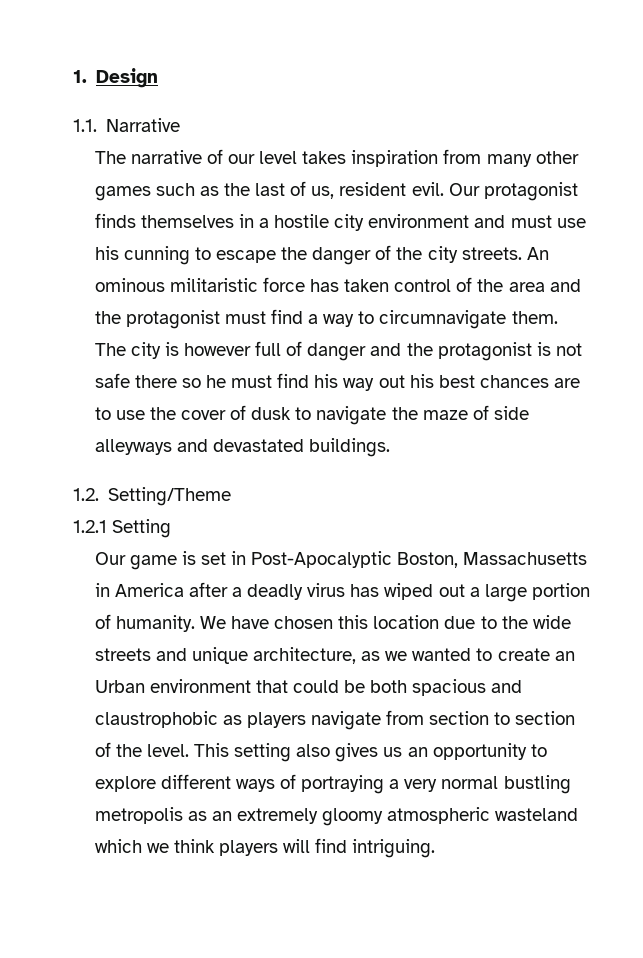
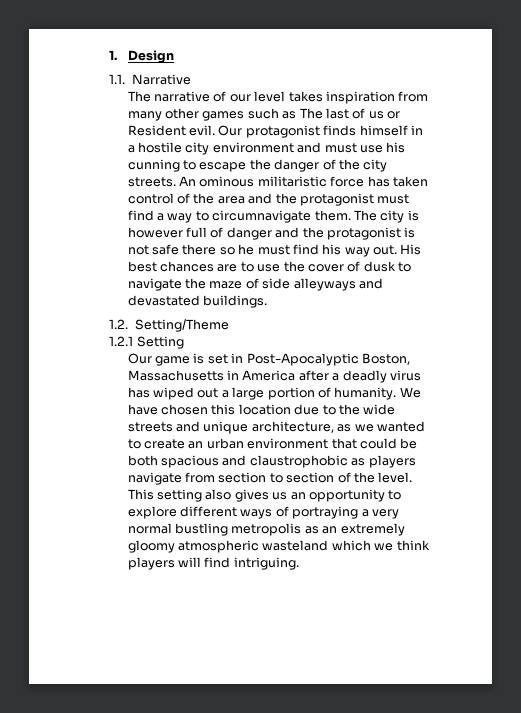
[223,183,250,196] the -> [299,108,323,119] The
[311,182,407,199] us, resident -> [368,111,401,119] [127,125,186,136] us or Resident
[140,215,234,228] themselves -> [359,125,408,136] himself
[378,374,434,388] out his -> [373,244,422,255] out. His
[94,680,145,693] Urban -> [206,438,244,449] urban

